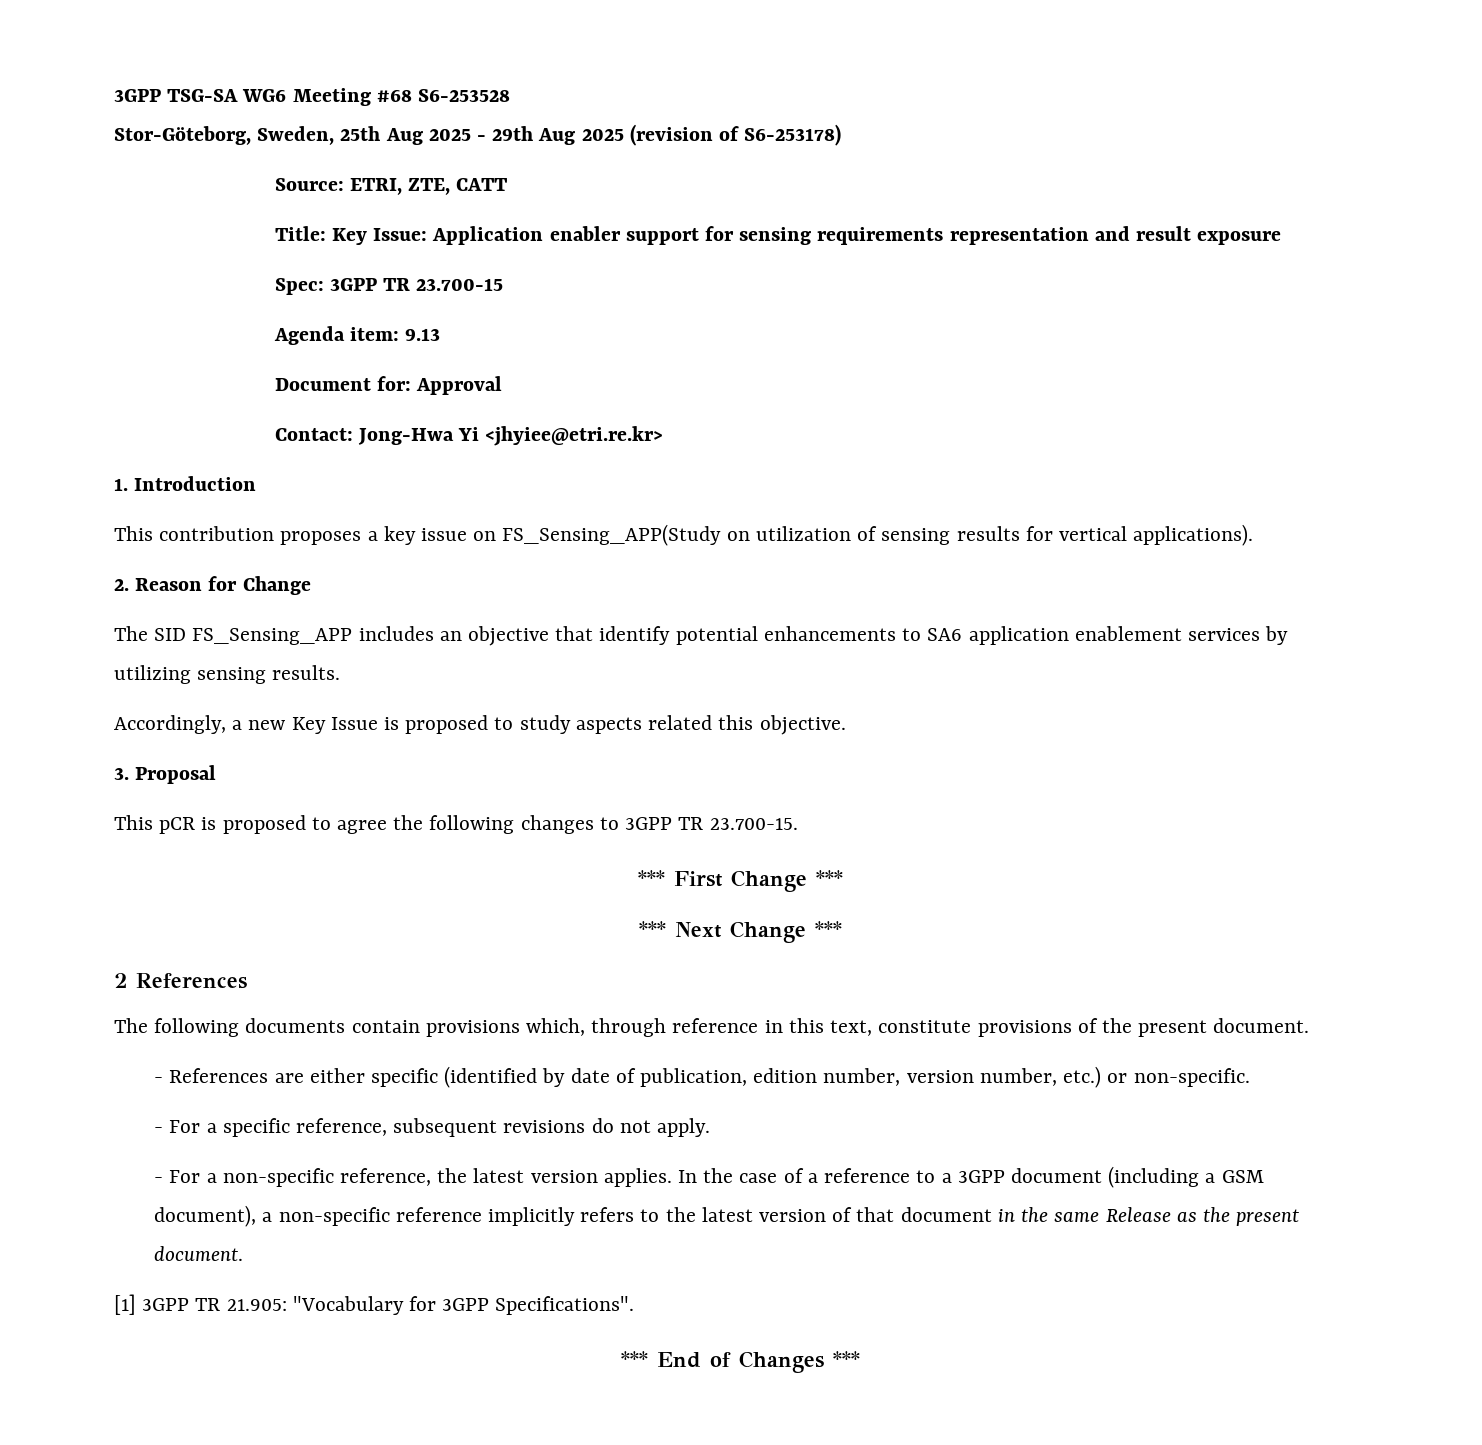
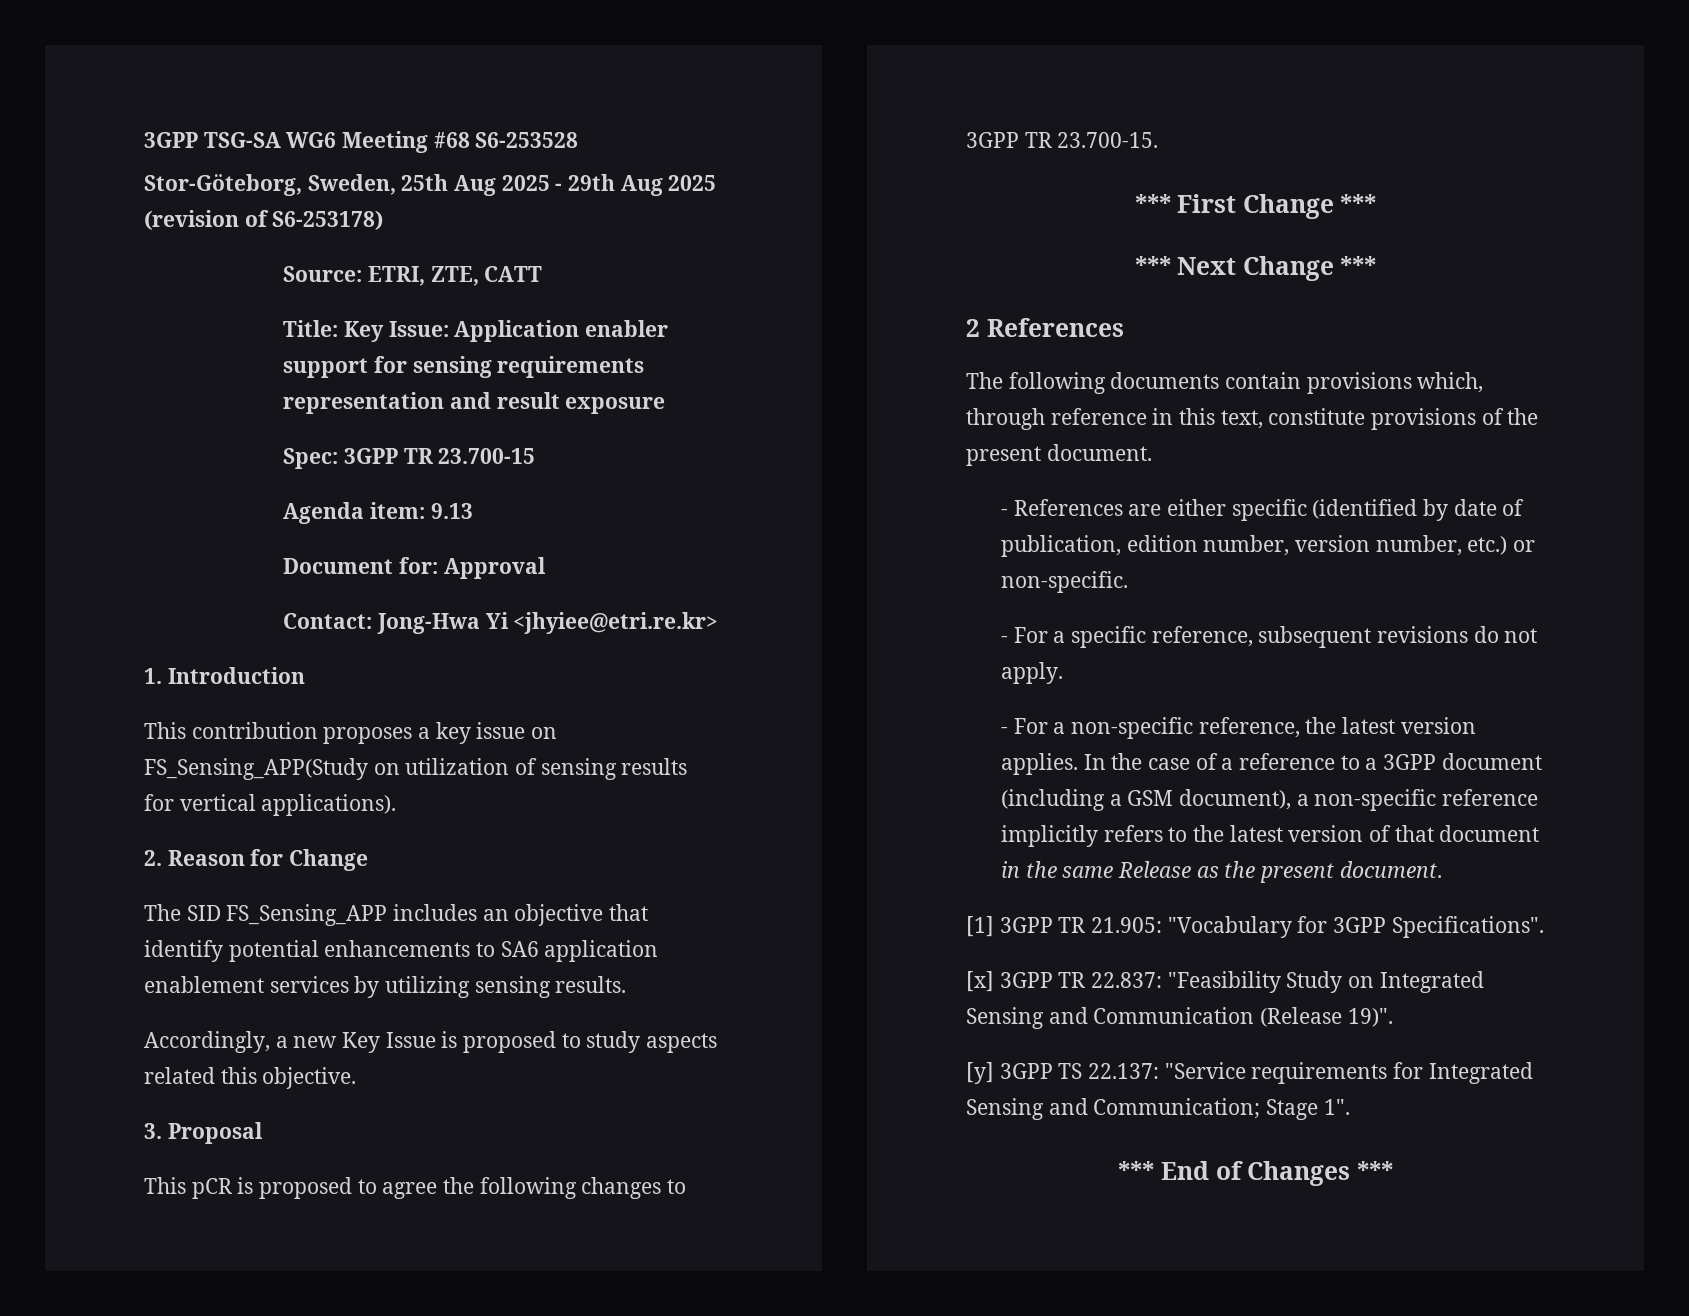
(635, 1305) none -> [966,971,1484,993] [966,1007,1393,1029] [966,1062,1533,1084] [966,1098,1350,1120] // [x] 3GPP TR 22.837: "Feasibility Study on Integrated Sensing and Communication (Release 19)". // [y] 3GPP TS 22.137: "Service requirements for Integrated Sensing and Communication; Stage 1".

